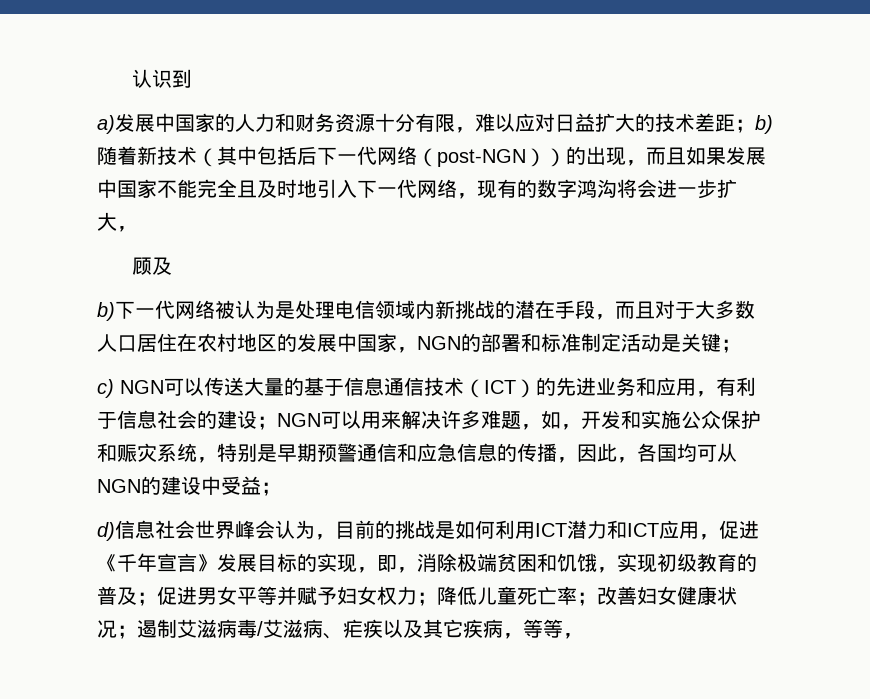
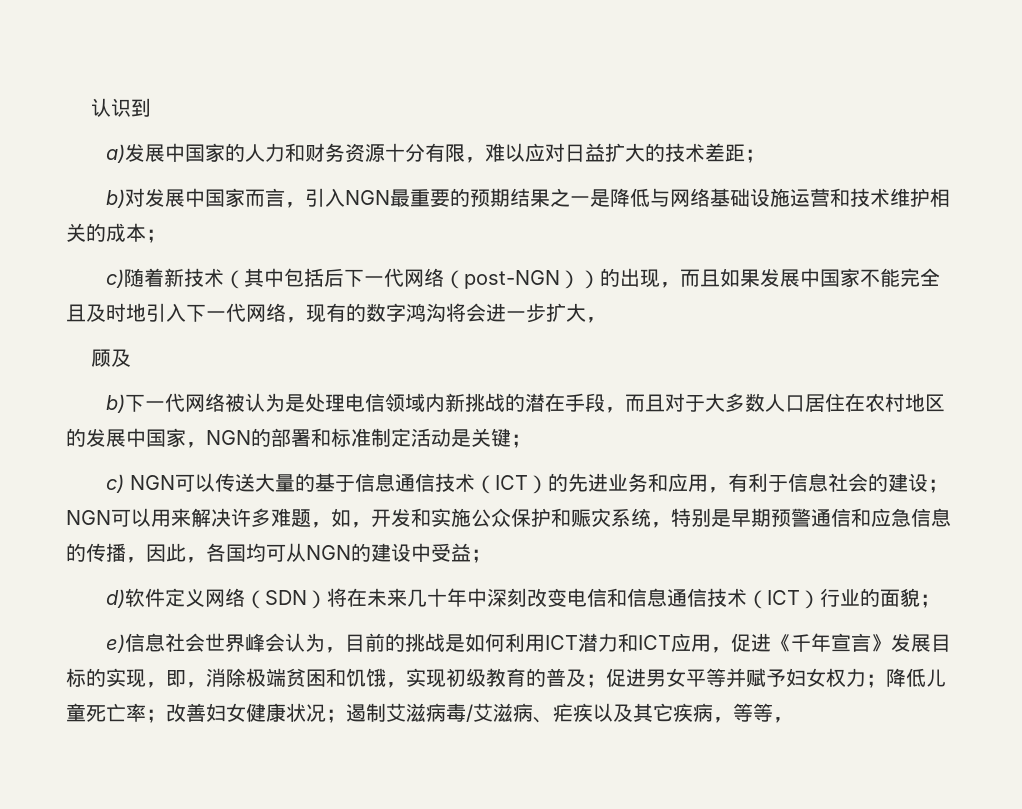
[755,115,773,134] b) -> [105,188,950,208] [66,223,166,243] [105,269,124,288] // b)对发展中国家而言，引入NGN最重要的预期结果之一是降低与网络基础设施运营和技术维护相关的成本； // c)
(115, 531) none -> [124,588,940,609] [105,634,125,653] 软件定义网络（SDN）将在未来几十年中深刻改变电信和信息通信技术（ICT）行业的面貌； // e)

